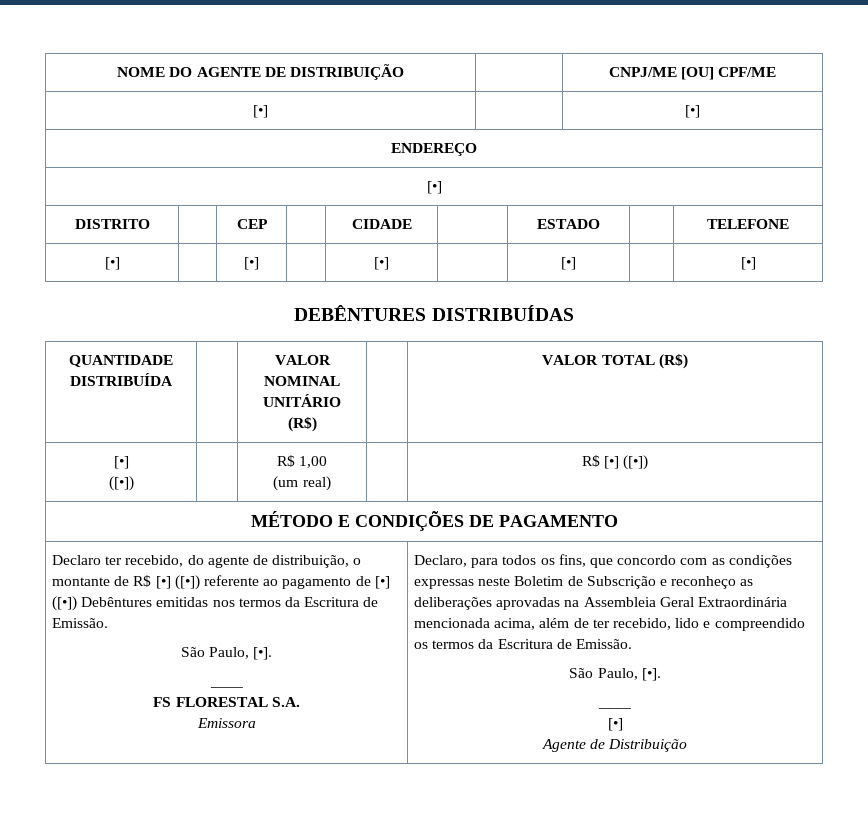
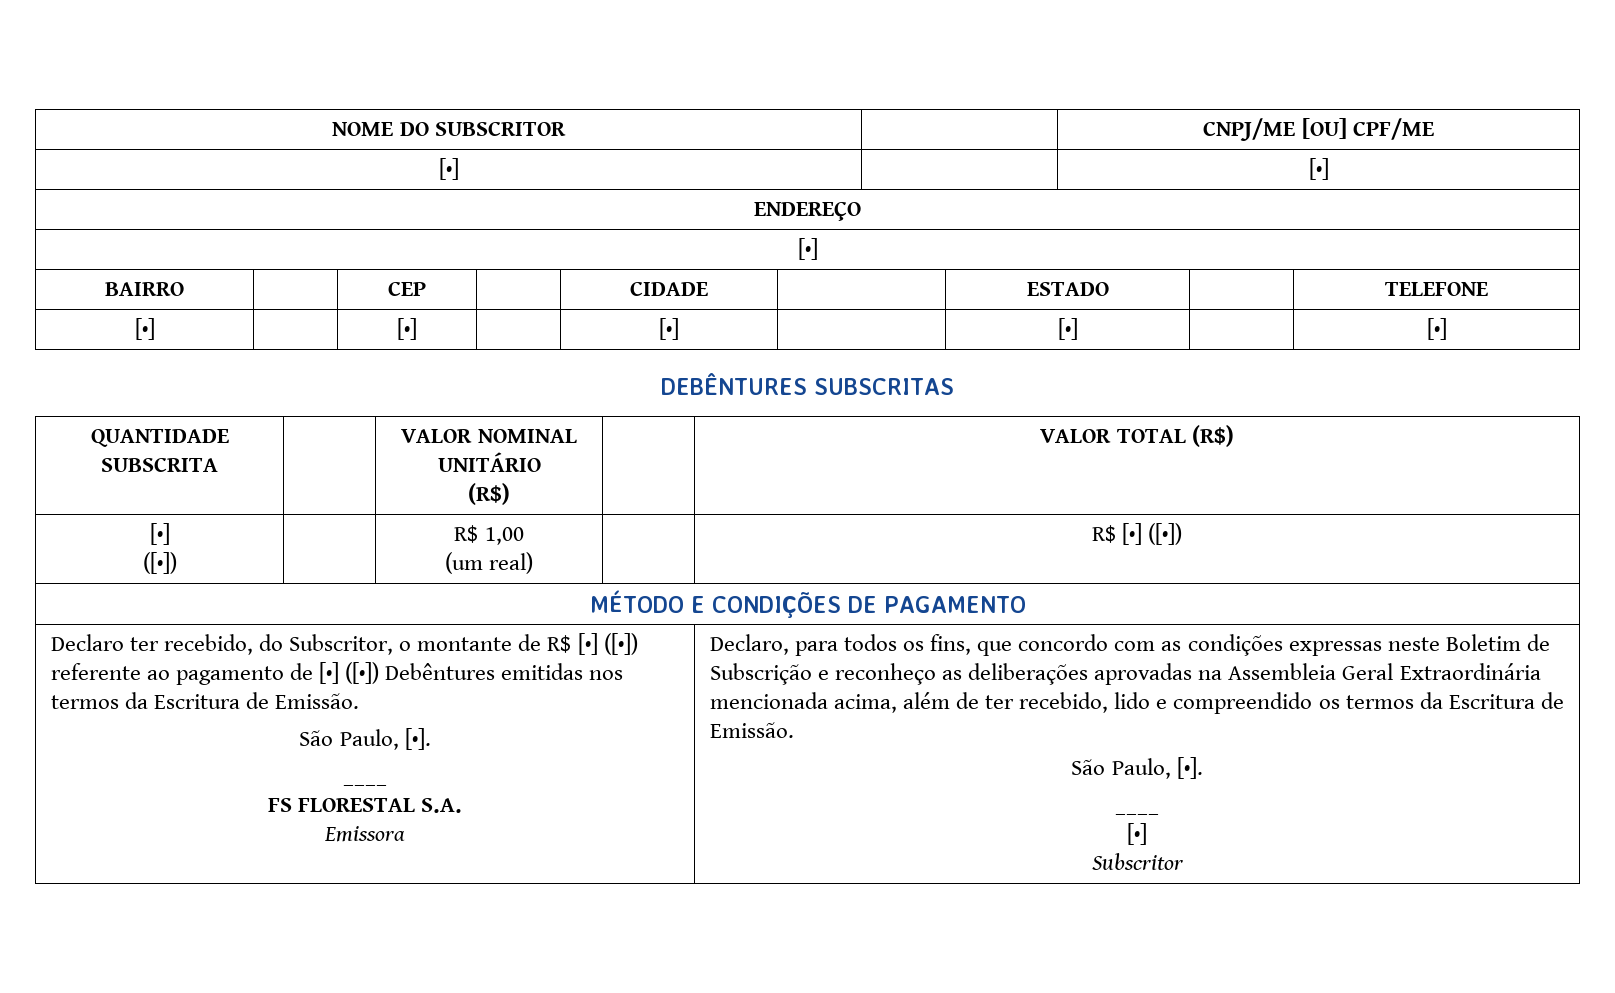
[196,64,404,80] AGENTE DE DISTRIBUIÇÃO -> [434,121,566,136] SUBSCRITOR
[74,219,150,229] DISTRITO -> [105,282,184,296] BAIRRO
[431,305,574,321] DISTRIBUÍDAS -> [814,378,955,395] SUBSCRITAS
[70,373,173,386] DISTRIBUÍDA -> [101,457,218,472] SUBSCRITA
[207,555,350,568] agente de distribuição, -> [289,634,394,655] Subscritor,
[541,739,688,752] Agente de Distribuição -> [1091,853,1184,870] Subscritor

